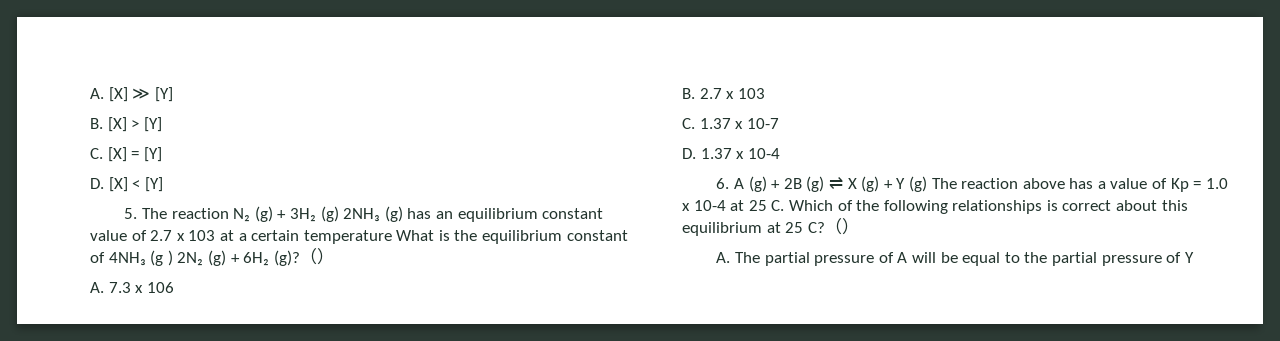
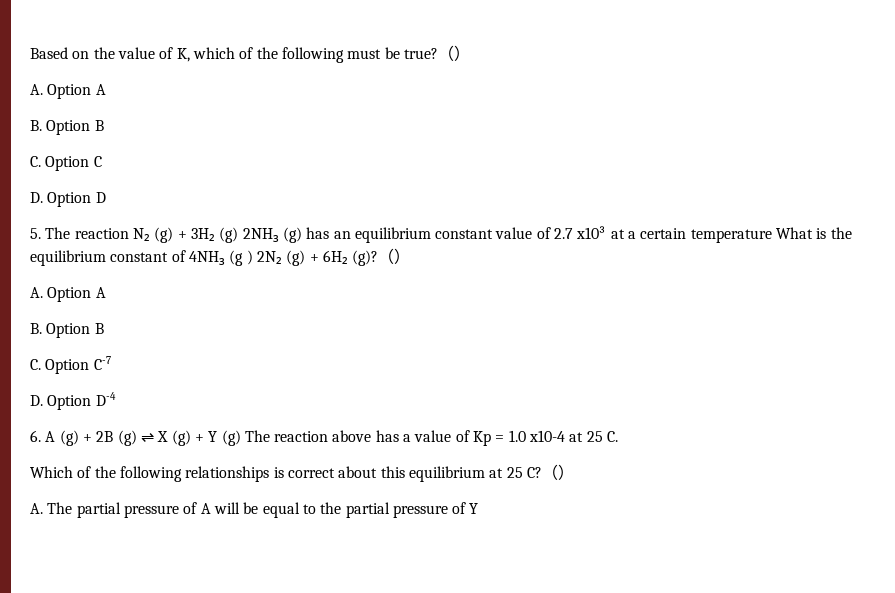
[90,87,173,102] [90,117,162,132] [90,147,162,162] [90,177,163,192] A. [X] ≫ [Y] // B. [X] > [Y] // C. [X] = [Y] // D. [X] < [Y] -> [30,45,470,63] [30,84,106,99] [30,120,104,135] [30,156,102,171] [30,192,106,207] Based on the value of K, which of the following must be true?（） // A. Option A // B. Option B // C. Option C // D. Option D
[176,230,216,241] x 103 -> [576,226,607,239] x10³
[108,282,174,293] [682,88,765,99] [682,118,779,129] [682,148,780,159] 7.3 x 106 // B. 2.7 x 103 // C. 1.37 x 10-7 // D. 1.37 x 10-4 -> [47,287,106,302] [30,323,104,338] [30,356,111,374] [30,392,116,410] Option A // B. Option B // C. Option C-7 // D. Option D-4
[682,200,726,211] x 10-4 -> [529,430,566,442] x10-4
(785, 205) none -> (619, 436) //

